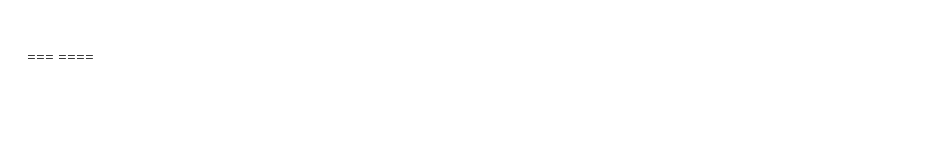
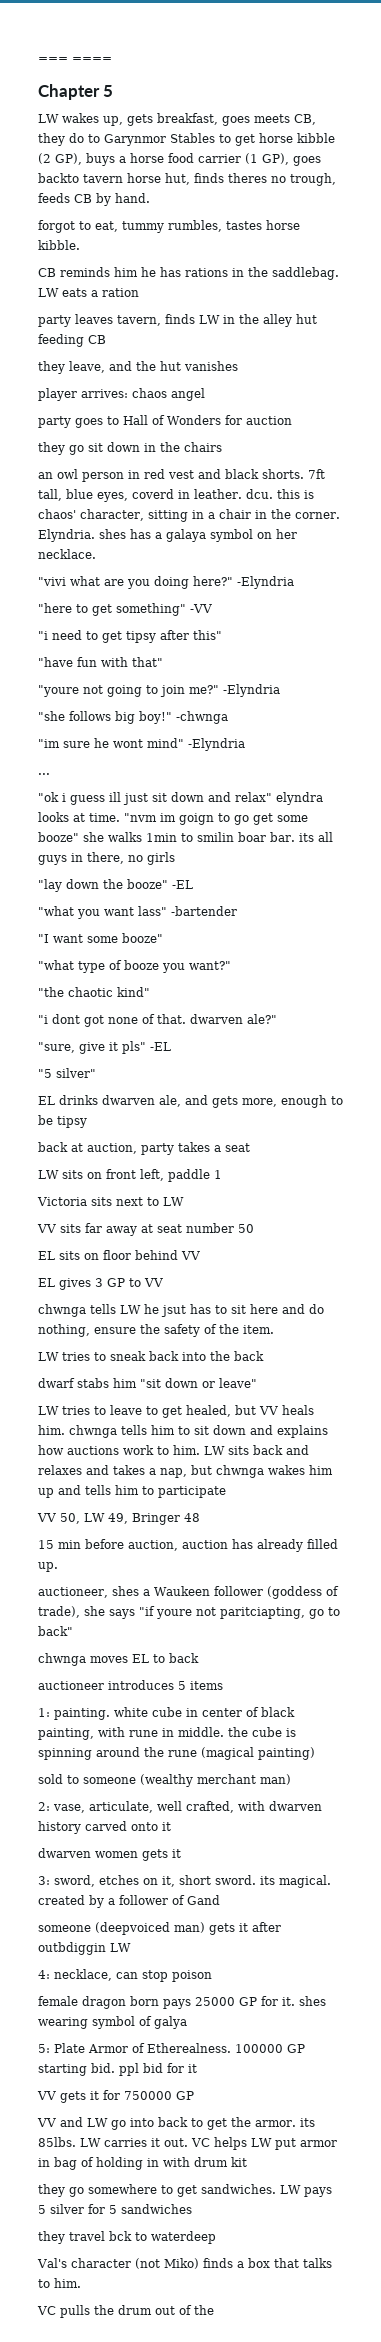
(95, 58) none -> [38,84,114,100] [38,113,316,126] [38,133,335,146] [38,153,321,166] [38,173,336,186] [38,193,150,206] [38,220,300,233] [38,240,80,250] [38,267,339,280] [38,288,139,297] [38,314,317,327] [38,334,106,347] [38,361,238,374] [38,388,205,401] [38,415,292,428] [38,442,222,455] [38,469,325,482] [38,489,314,502] [38,509,340,522] [38,529,297,542] [38,549,96,559] [38,576,294,589] [38,603,212,616] [38,630,222,643] [38,657,163,667] [38,684,280,697] [38,711,228,724] [38,738,245,751] [38,773,50,775] [38,792,323,805] [38,812,308,825] [38,832,333,842] [38,852,175,865] [38,879,193,892] [38,906,237,919] [38,933,163,943] [38,960,231,973] [38,987,150,997] [38,1014,277,1027] [38,1041,171,1054] [38,1068,96,1078] [38,1095,343,1108] [38,1115,87,1128] [38,1142,250,1155] [38,1169,222,1182] [37,1197,184,1206] [37,1223,254,1236] [38,1250,200,1260] [38,1278,163,1290] [38,1304,324,1317] [38,1324,274,1337] [38,1351,264,1361] [38,1378,257,1388] [38,1405,314,1418] [38,1425,328,1438] [38,1445,309,1455] [38,1465,333,1478] [38,1485,226,1498] [37,1513,200,1525] [38,1539,338,1552] [38,1562,58,1572] [38,1586,339,1599] [38,1606,340,1619] [38,1626,73,1636] [38,1653,199,1666] [38,1680,223,1690] [38,1707,295,1720] [38,1727,296,1740] [38,1747,315,1760] [38,1774,291,1787] [38,1801,322,1813] [38,1821,171,1834] [38,1848,181,1861] [38,1875,331,1888] [38,1895,220,1908] [38,1922,281,1935] [38,1942,131,1955] [38,1969,212,1982] [38,1996,326,2009] [38,2016,187,2029] [38,2043,305,2053] [38,2063,197,2076] [37,2090,194,2103] [37,2117,315,2130] [38,2137,337,2150] [38,2157,247,2170] [38,2184,332,2197] [38,2204,192,2214] [38,2231,216,2244] [37,2258,332,2269] [38,2278,81,2288] [37,2305,214,2318] // Chapter 5 // LW wakes up, gets breakfast, goes meets CB, they do to Garynmor Stables to get horse kibble (2 GP), buys a horse food carrier (1 GP), goes backto tavern horse hut, finds theres no trough, feeds CB by hand. // forgot to eat, tummy rumbles, tastes horse kibble. // CB reminds him he has rations in the saddlebag. LW eats a ration // party leaves tavern, finds LW in the alley hut feeding CB // they leave, and the hut vanishes // player arrives: chaos angel // party goes to Hall of Wonders for auction // they go sit down in the chairs // an owl person in red vest and black shorts. 7ft tall, blue eyes, coverd in leather. dcu. this is chaos' character, sitting in a chair in the corner. Elyndria. shes has a galaya symbol on her necklace. // "vivi what are you doing here?" -Elyndria // "here to get something" -VV // "i need to get tipsy after this" // "have fun with that" // "youre not going to join me?" -Elyndria // "she follows big boy!" -chwnga // "im sure he wont mind" -Elyndria // ... // "ok i guess ill just sit down and relax" elyndra looks at time. "nvm im goign to go get some booze" she walks 1min to smilin boar bar. its all guys in there, no girls // "lay down the booze" -EL // "what you want lass" -bartender // "I want some booze" // "what type of booze you want?" // "the chaotic kind" // "i dont got none of that. dwarven ale?" // "sure, give it pls" -EL // "5 silver" // EL drinks dwarven ale, and gets more, enough to be tipsy // back at auction, party takes a seat // LW sits on front left, paddle 1 // Victoria sits next to LW // VV sits far away at seat number 50 // EL sits on floor behind VV // EL gives 3 GP to VV // chwnga tells LW he jsut has to sit here and do nothing, ensure the safety of the item. // LW tries to sneak back into the back // dwarf stabs him "sit down or leave" // LW tries to leave to get healed, but VV heals him. chwnga tells him to sit down and explains how auctions work to him. LW sits back and relaxes and takes a nap, but chwnga wakes him up and tells him to participate // VV 50, LW 49, Bringer 48 // 15 min before auction, auction has already filled up. // auctioneer, shes a Waukeen follower (goddess of trade), she says "if youre not paritciapting, go to back" // chwnga moves EL to back // auctioneer introduces 5 items // 1: painting. white cube in center of black painting, with rune in middle. the cube is spinning around the rune (magical painting) // sold to someone (wealthy merchant man) // 2: vase, articulate, well crafted, with dwarven history carved onto it // dwarven women gets it // 3: sword, etches on it, short sword. its magical. created by a follower of Gand // someone (deepvoiced man) gets it after outbdiggin LW // 4: necklace, can stop poison // female dragon born pays 25000 GP for it. shes wearing symbol of galya // 5: Plate Armor of Etherealness. 100000 GP starting bid. ppl bid for it // VV gets it for 750000 GP // VV and LW go into back to get the armor. its 85lbs. LW carries it out. VC helps LW put armor in bag of holding in with drum kit // they go somewhere to get sandwiches. LW pays 5 silver for 5 sandwiches // they travel bck to waterdeep // Val's character (not Miko) finds a box that talks to him. // VC pulls the drum out of the

